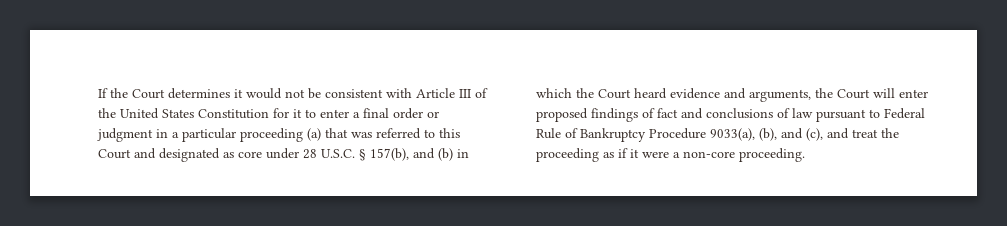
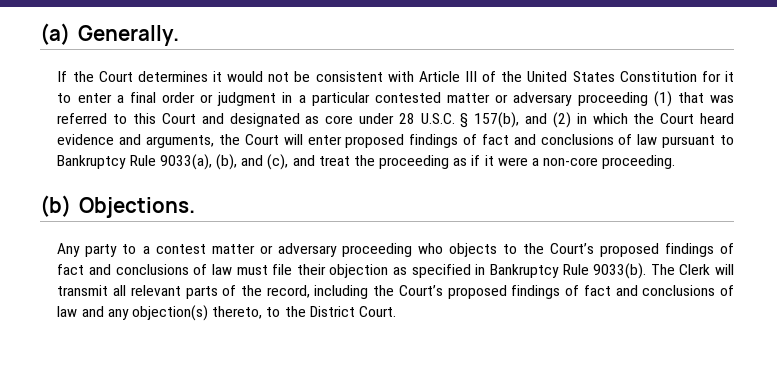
(98, 93) none -> [40,23,179,46] (a) Generally. //
[240,128,322,142] proceeding (a) -> [374,91,672,107] contested matter or adversary proceeding (1)
[438,148,454,161] (b) -> [552,112,571,128] (2)
[884,108,926,119] [536,128,707,142] Federal Rule of Bankruptcy Procedure -> [57,155,156,169] Bankruptcy Rule
(806, 155) none -> [40,195,195,218] [57,243,735,257] [57,263,734,279] [57,285,735,299] [57,305,396,321] // (b) Objections. // Any party to a contest matter or adversary proceeding who objects to the Court’s proposed findings of fact and conclusions of law must file their objection as specified in Bankruptcy Rule 9033(b). The Clerk will transmit all relevant parts of the record, including the Court’s proposed findings of fact and conclusions of law and any objection(s) thereto, to the District Court.

